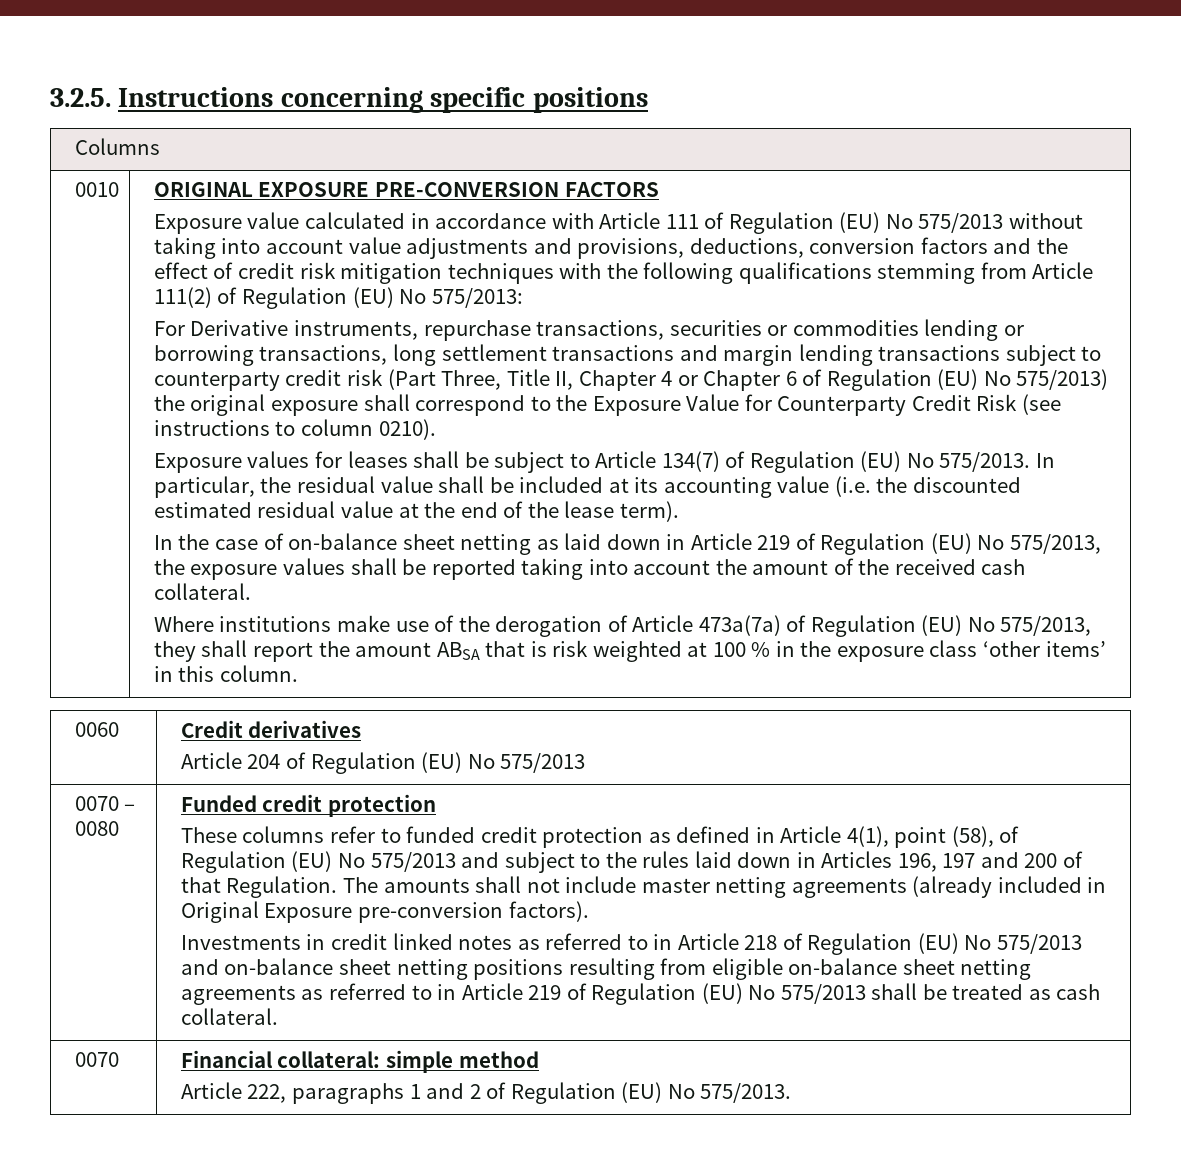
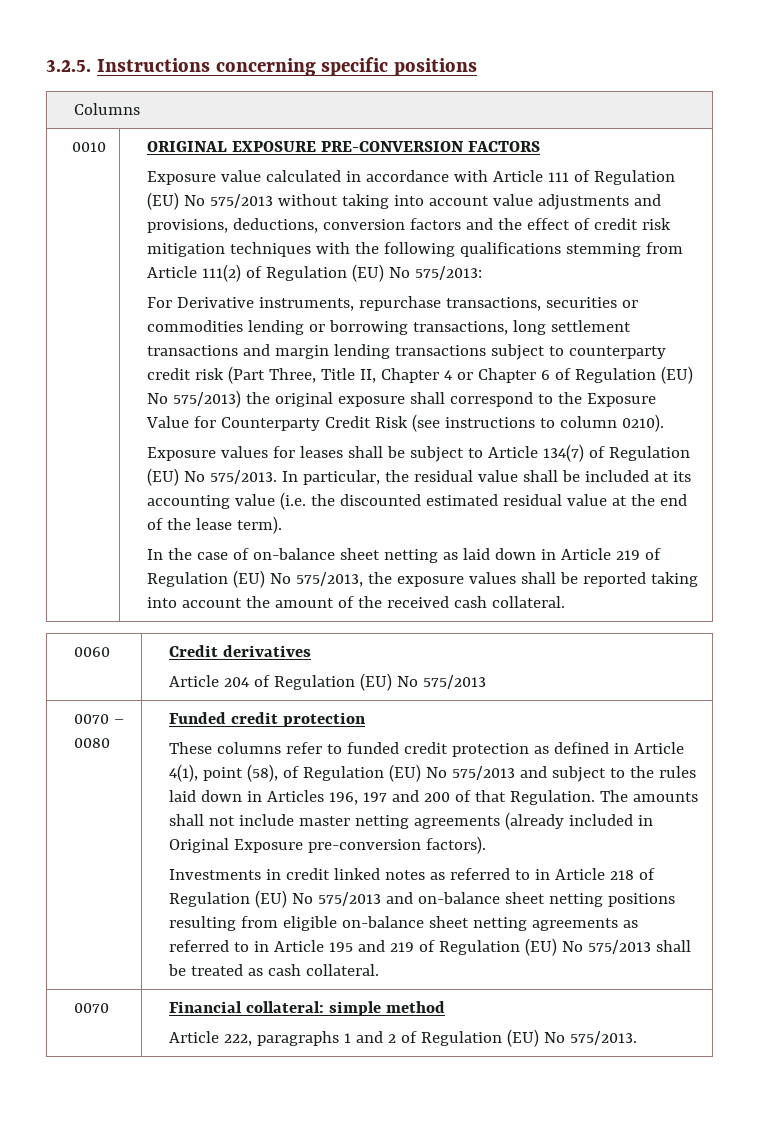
[153,615,1092,637] [153,640,1106,662] [153,665,298,682] // Where institutions make use of the derogation of Article 473a(7a) of Regulation (EU) No 575/2013, they shall report the amount ABSA that is risk weighted at 100 % in the exposure class ‘other items’ in this column. -> (566, 602) none
(523, 991) none -> [329,940,386,952] 195 and

